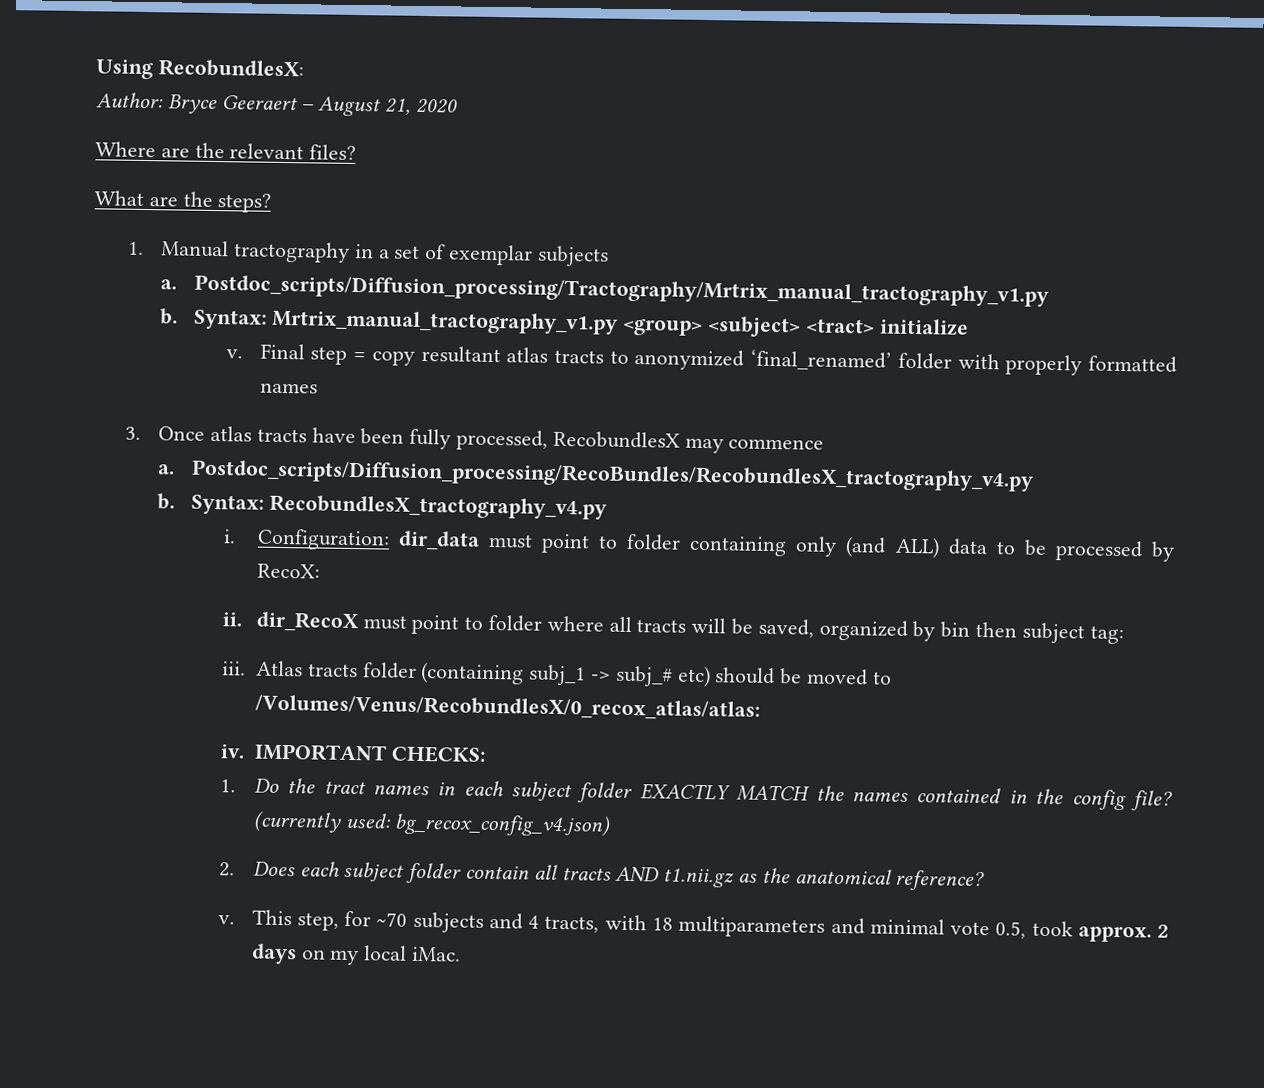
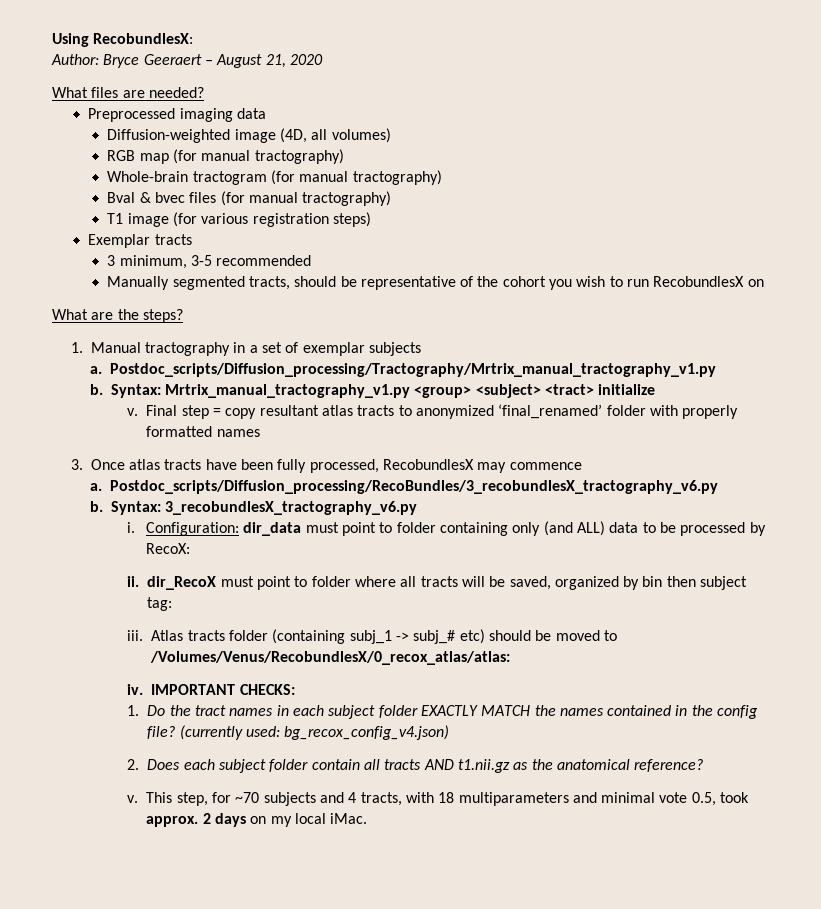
[95,141,357,161] Where are the relevant files? -> [52,87,204,98] [88,108,267,122] [107,128,391,143] [107,149,344,164] [107,170,442,185] [107,191,392,206] [107,212,371,227] [88,234,192,248] [107,255,312,269] [107,276,764,290] What files are needed? // Preprocessed imaging data // Diffusion-weighted image (4D, all volumes) // RGB map (for manual tractography) // Whole-brain tractogram (for manual tractography) // Bval & bvec files (for manual tractography) // T1 image (for various registration steps) // Exemplar tracts // 3 minimum, 3-5 recommended // Manually segmented tracts, should be representative of the cohort you wish to run RecobundlesX on
[190,459,1034,492] [157,493,608,520] Postdoc_scripts/Diffusion_processing/RecoBundles/RecobundlesX_tractography_v4.py // b. Syntax: RecobundlesX_tractography_v4.py -> [109,480,718,494] [89,501,417,515] Postdoc_scripts/Diffusion_processing/RecoBundles/3_recobundlesX_tractography_v6.py // b. Syntax: 3_recobundlesX_tractography_v6.py

